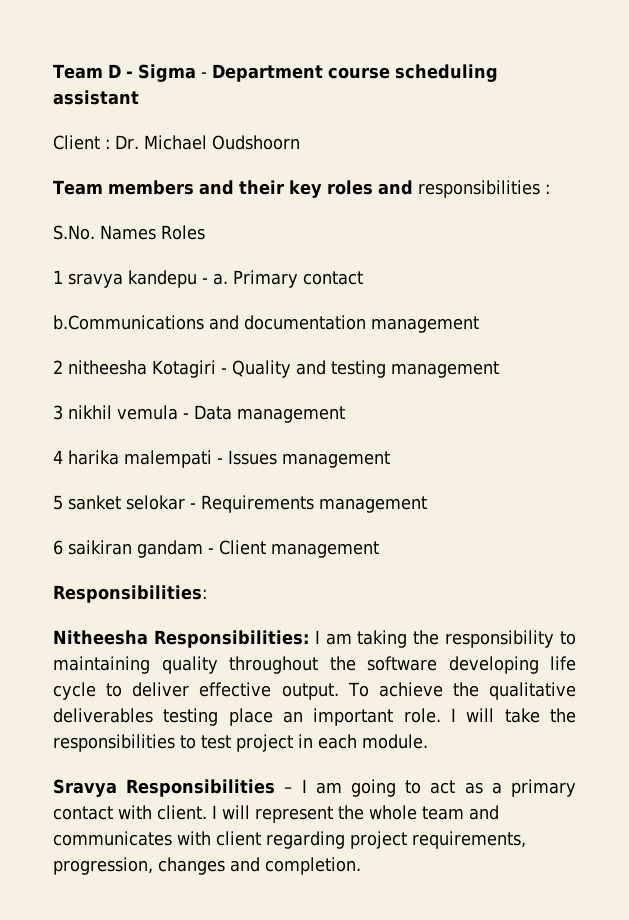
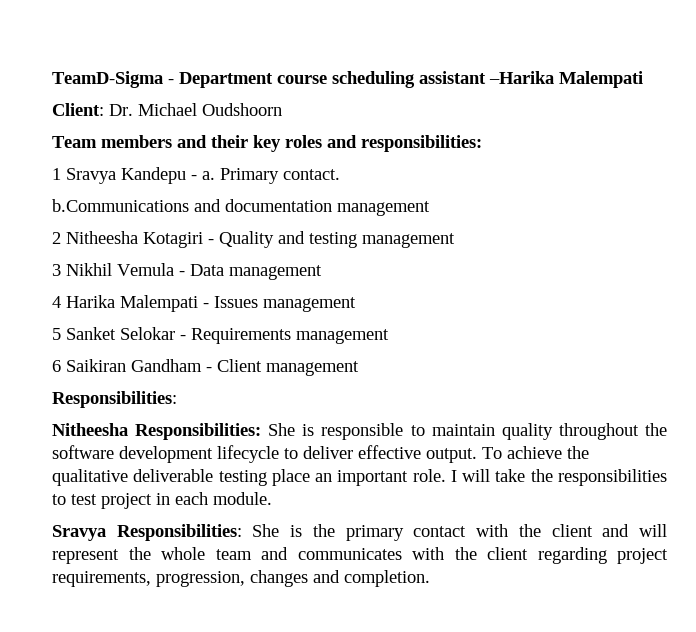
[53,64,196,82] Team D - Sigma -> [52,71,163,88] TeamD-Sigma
[53,135,110,150] // Client : -> [489,71,643,88] [52,103,104,116] –Harika Malempati // Client:
[417,180,550,198] [53,225,205,240] [53,270,197,288] responsibilities : // S.No. Names Roles // 1 sravya kandepu -> [361,135,482,152] [52,167,186,184] responsibilities: // 1 Sravya Kandepu
[303,271,363,285] contact -> [283,169,340,180] contact.
[68,360,147,375] nitheesha -> [66,231,138,244] Nitheesha
[68,405,178,420] nikhil vemula -> [66,263,174,276] Nikhil Vemula
[68,450,212,468] harika malempati -> [66,295,198,312] Harika Malempati
[68,495,185,510] sanket selokar -> [66,327,175,340] Sanket Selokar
[68,540,203,558] saikiran gandam -> [66,359,202,372] Saikiran Gandham
[314,630,576,648] [53,656,150,674] I am taking the responsibility to maintaining -> [268,423,495,440] She is responsible to maintain
[448,656,576,674] [53,682,96,700] developing life cycle -> [119,445,279,463] development lifecycle
[53,708,153,723] deliverables -> [133,469,214,482] deliverable
[126,779,576,797] [53,805,217,820] Responsibilities – I am going to act as a primary contact with client. I -> [116,524,630,541] Responsibilities: She is the primary contact with the client and
(211, 838) none -> [454,547,477,560] the

